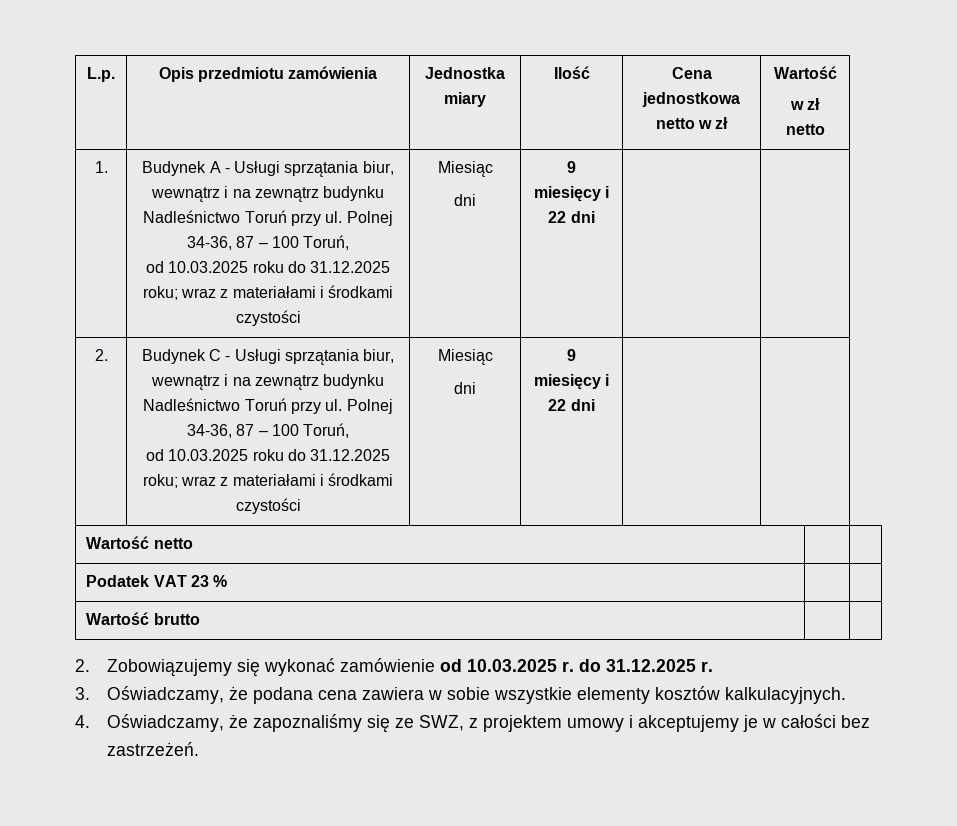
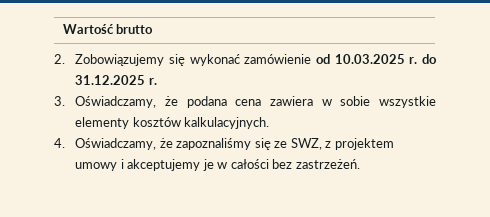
[87,67,115,82] [158,66,378,82] [425,67,505,79] [444,92,486,107] [553,66,590,79] [671,67,712,79] [642,92,741,107] [655,117,729,129] [773,66,837,79] [789,98,821,110] [785,124,825,135] [94,161,108,173] [142,161,394,177] [150,186,385,202] [143,210,393,226] [186,235,350,250] [145,261,391,273] [142,285,394,300] [235,310,301,326] [437,161,493,177] [454,194,476,206] [567,161,576,173] [533,186,610,202] [548,211,595,223] [94,349,108,361] [141,349,395,365] [150,374,385,390] [143,398,393,414] [186,423,350,438] [145,449,391,461] [142,473,394,488] [235,498,301,514] [437,349,493,365] [454,382,476,394] [567,349,576,361] [533,374,610,390] [548,399,595,411] [86,536,193,549] [86,575,228,587] L.p. | Opis przedmiotu zamówienia | Jednostka miary | Ilość | Cena jednostkowa netto w zł | Wartość // w zł netto // 1. | Budynek A - Usługi sprzątania biur, wewnątrz i na zewnątrz budynku Nadleśnictwo Toruń przy ul. Polnej 34-36, 87 – 100 Toruń, // od 10.03.2025 roku do 31.12.2025 roku; wraz z materiałami i środkami czystości | Miesiąc // dni | 9 miesięcy i 22 dni | | // 2. | Budynek C - Usługi sprzątania biur, wewnątrz i na zewnątrz budynku Nadleśnictwo Toruń przy ul. Polnej 34-36, 87 – 100 Toruń, // od 10.03.2025 roku do 31.12.2025 roku; wraz z materiałami i środkami czystości | Miesiąc // dni | 9 miesięcy i 22 dni | | // Wartość netto | | // Podatek VAT 23 % | | // -> (62, 29) none

